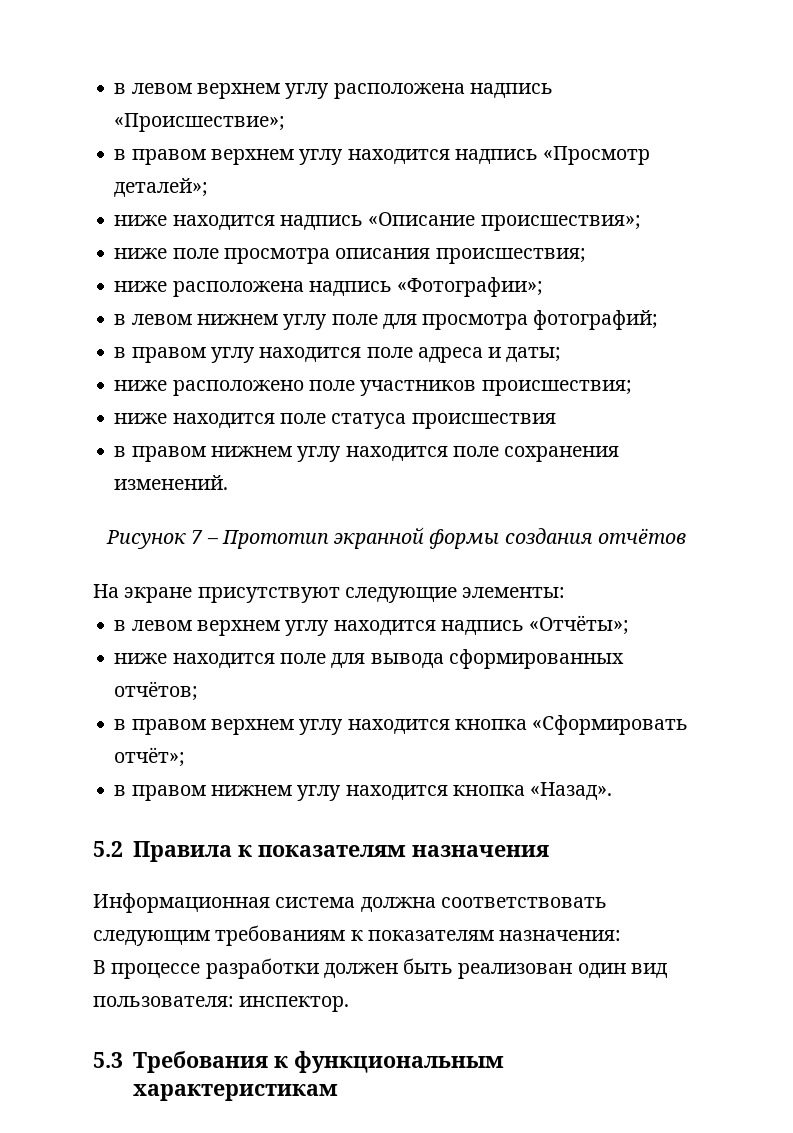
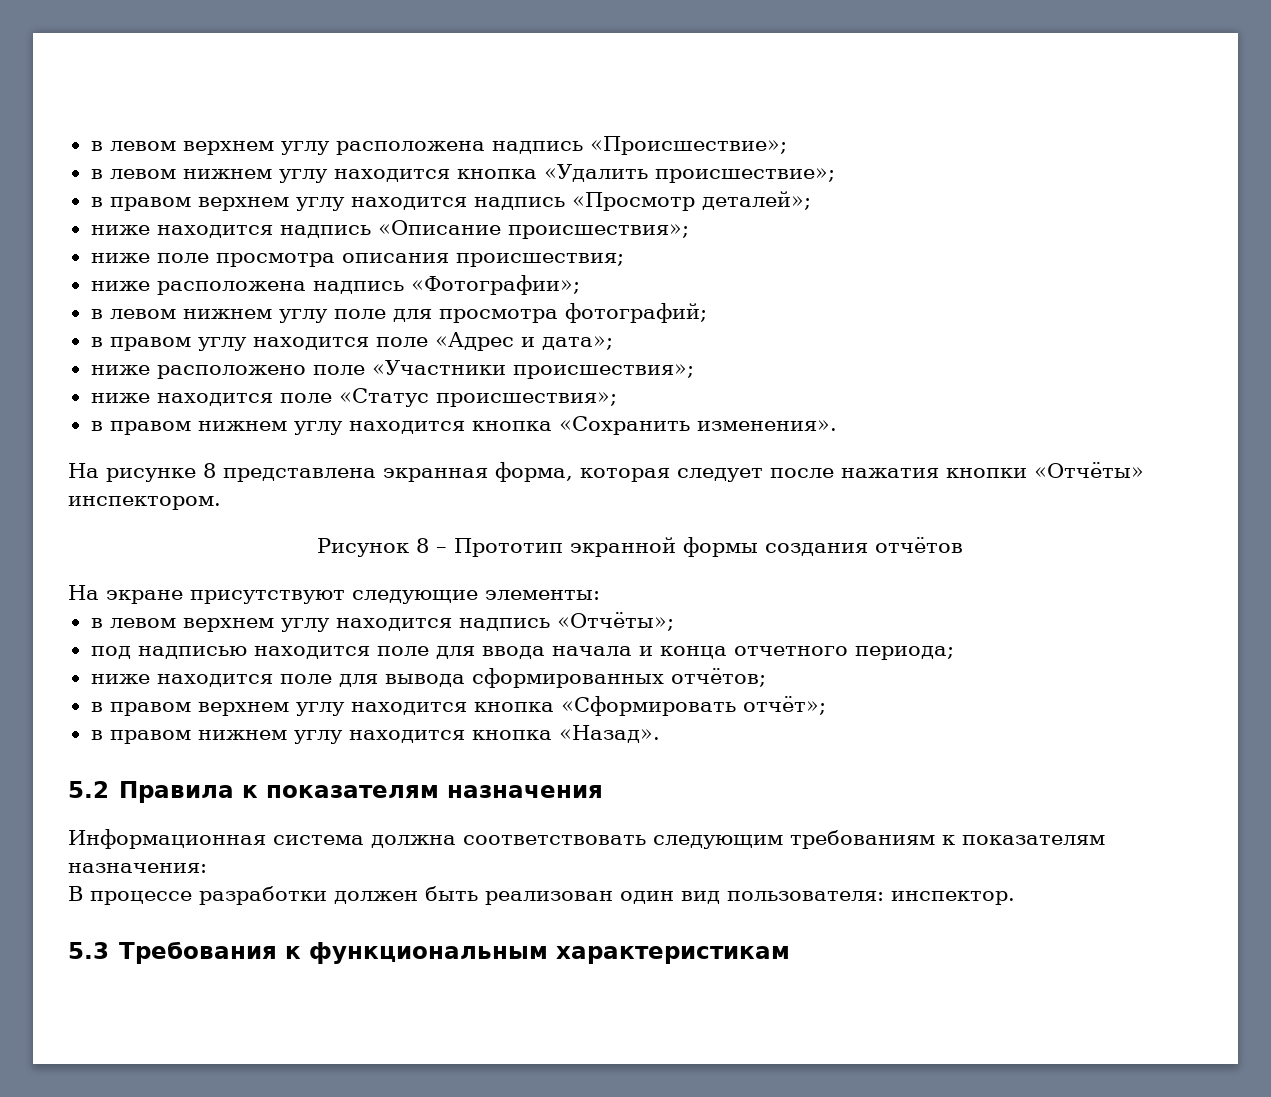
(286, 122) none -> [90,164,835,183] // в левом нижнем углу находится кнопка «Удалить происшествие»;
[417,347,562,363] адреса и даты; -> [434,332,613,351] «Адрес и дата»;
[360,380,632,396] [114,413,556,429] [114,446,620,462] [114,475,229,490] участников происшествия; // ниже находится поле статуса происшествия // в правом нижнем углу находится поле сохранения изменений. -> [371,360,694,379] [90,388,617,407] [90,416,837,435] [68,462,1144,482] [68,496,221,510] «Участники происшествия»; // ниже находится поле «Статус происшествия»; // в правом нижнем углу находится кнопка «Сохранить изменения». // На рисунке 8 представлена экранная форма, которая следует после нажатия кнопки «Отчёты» инспектором.
[191,530,204,544] 7 -> [415,538,429,553] 8
(630, 625) none -> [90,646,954,660] // под надписью находится поле для ввода начала и конца отчетного периода;

